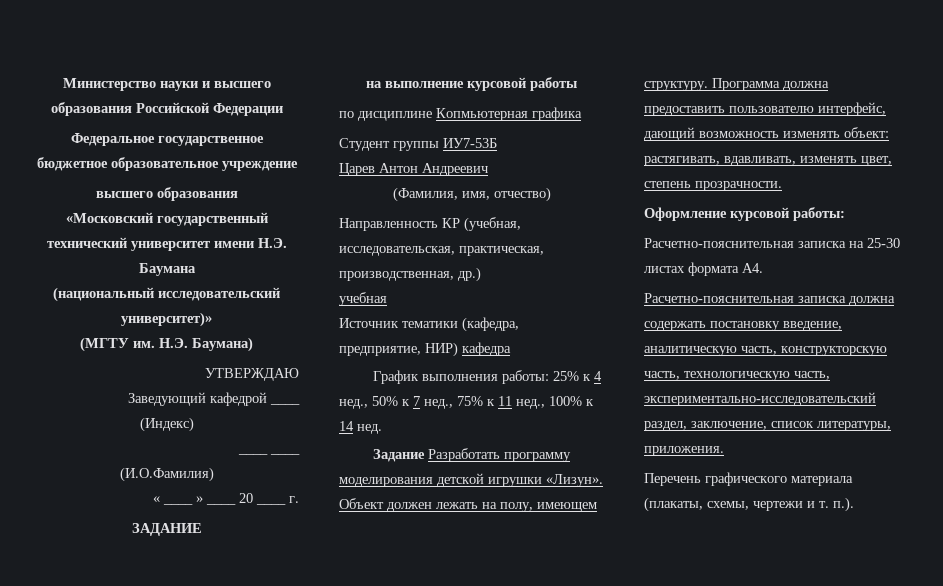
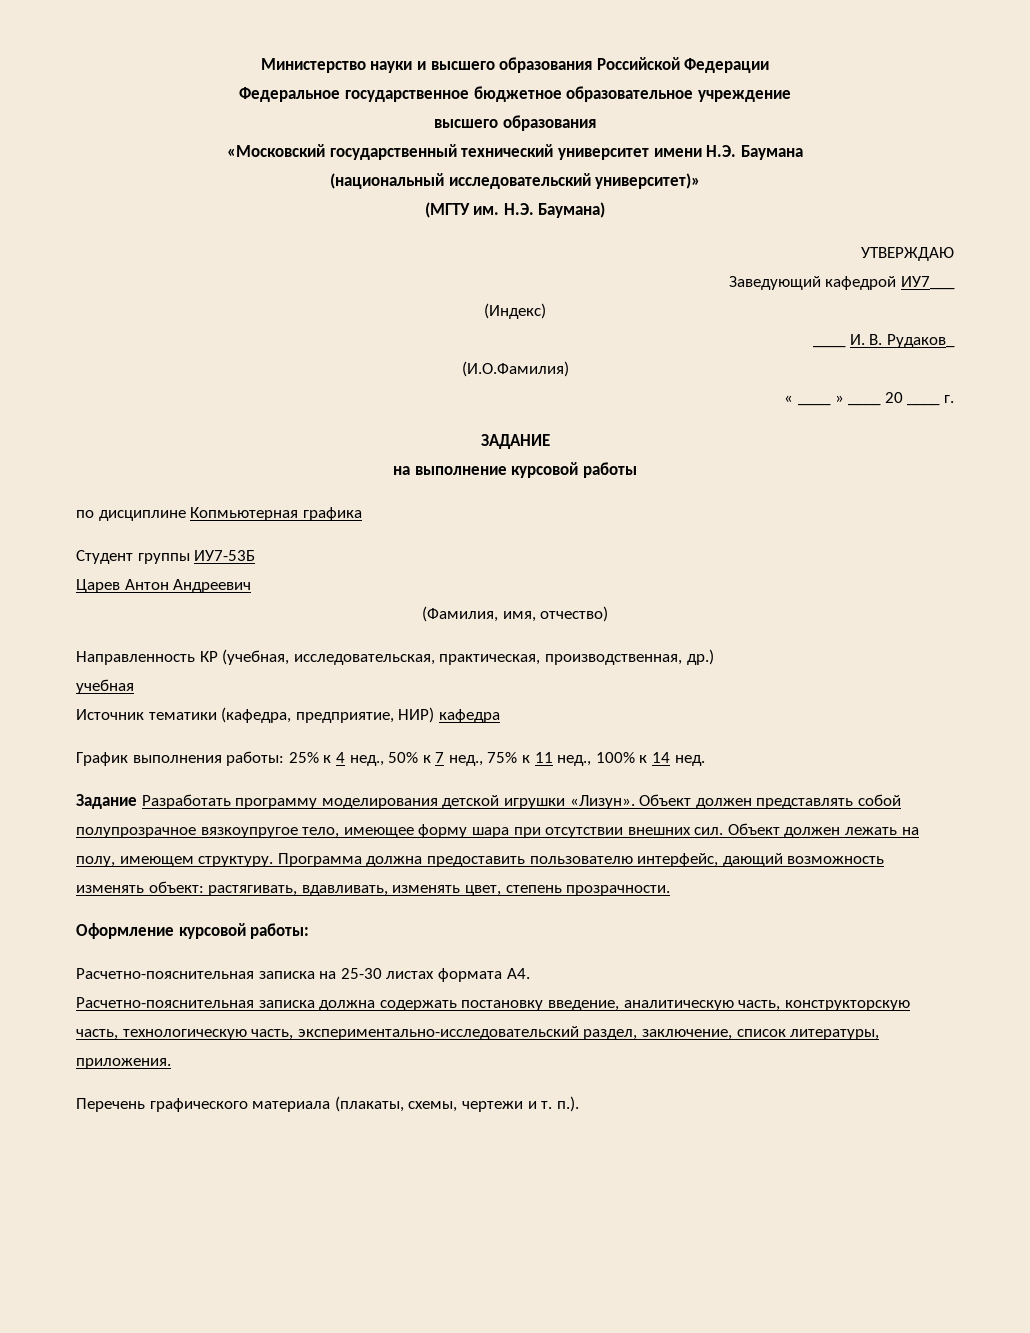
[270,403,300,405] ____ -> [901,276,955,290] ИУ7___
[270,453,300,455] ____ -> [849,334,956,348] И. В. Рудаков_
(432, 507) none -> [756,794,901,809] [76,823,841,838] представлять собой полупрозрачное вязкоупругое тело, имеющее форму шара при отсутствии внешних сил. Объект должен

